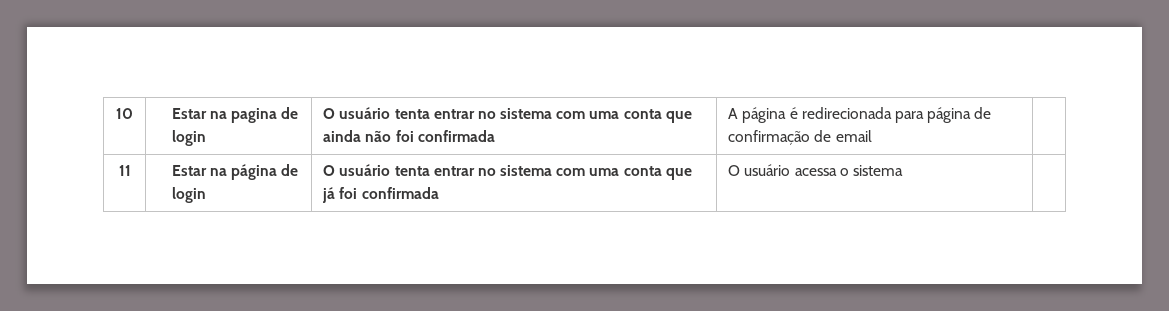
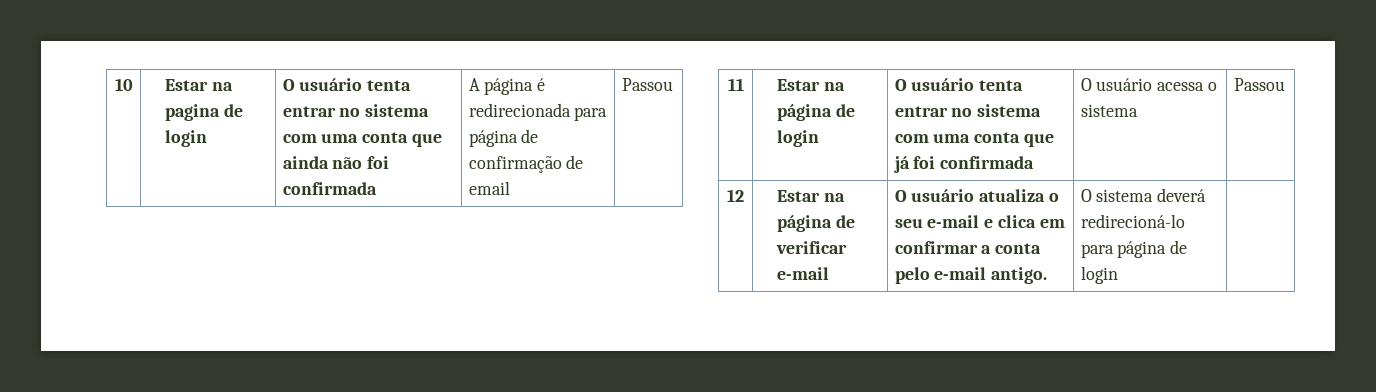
(872, 136) none -> [621,78,673,91] Passou
(903, 170) none -> [1233,78,1285,91] [727,189,744,202] [777,190,846,202] [777,215,856,232] [776,241,848,254] [777,267,830,280] [894,189,1059,202] [894,215,1065,228] [894,241,1042,254] [894,267,1048,284] [1080,188,1207,202] [1080,214,1185,228] [1080,240,1188,258] [1080,266,1118,284] | Passou // 12 | Estar na página de verificar e-mail | O usuário atualiza o seu e-mail e clica em confirmar a conta pelo e-mail antigo. | O sistema deverá redirecioná-lo para página de login

